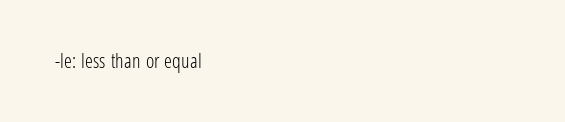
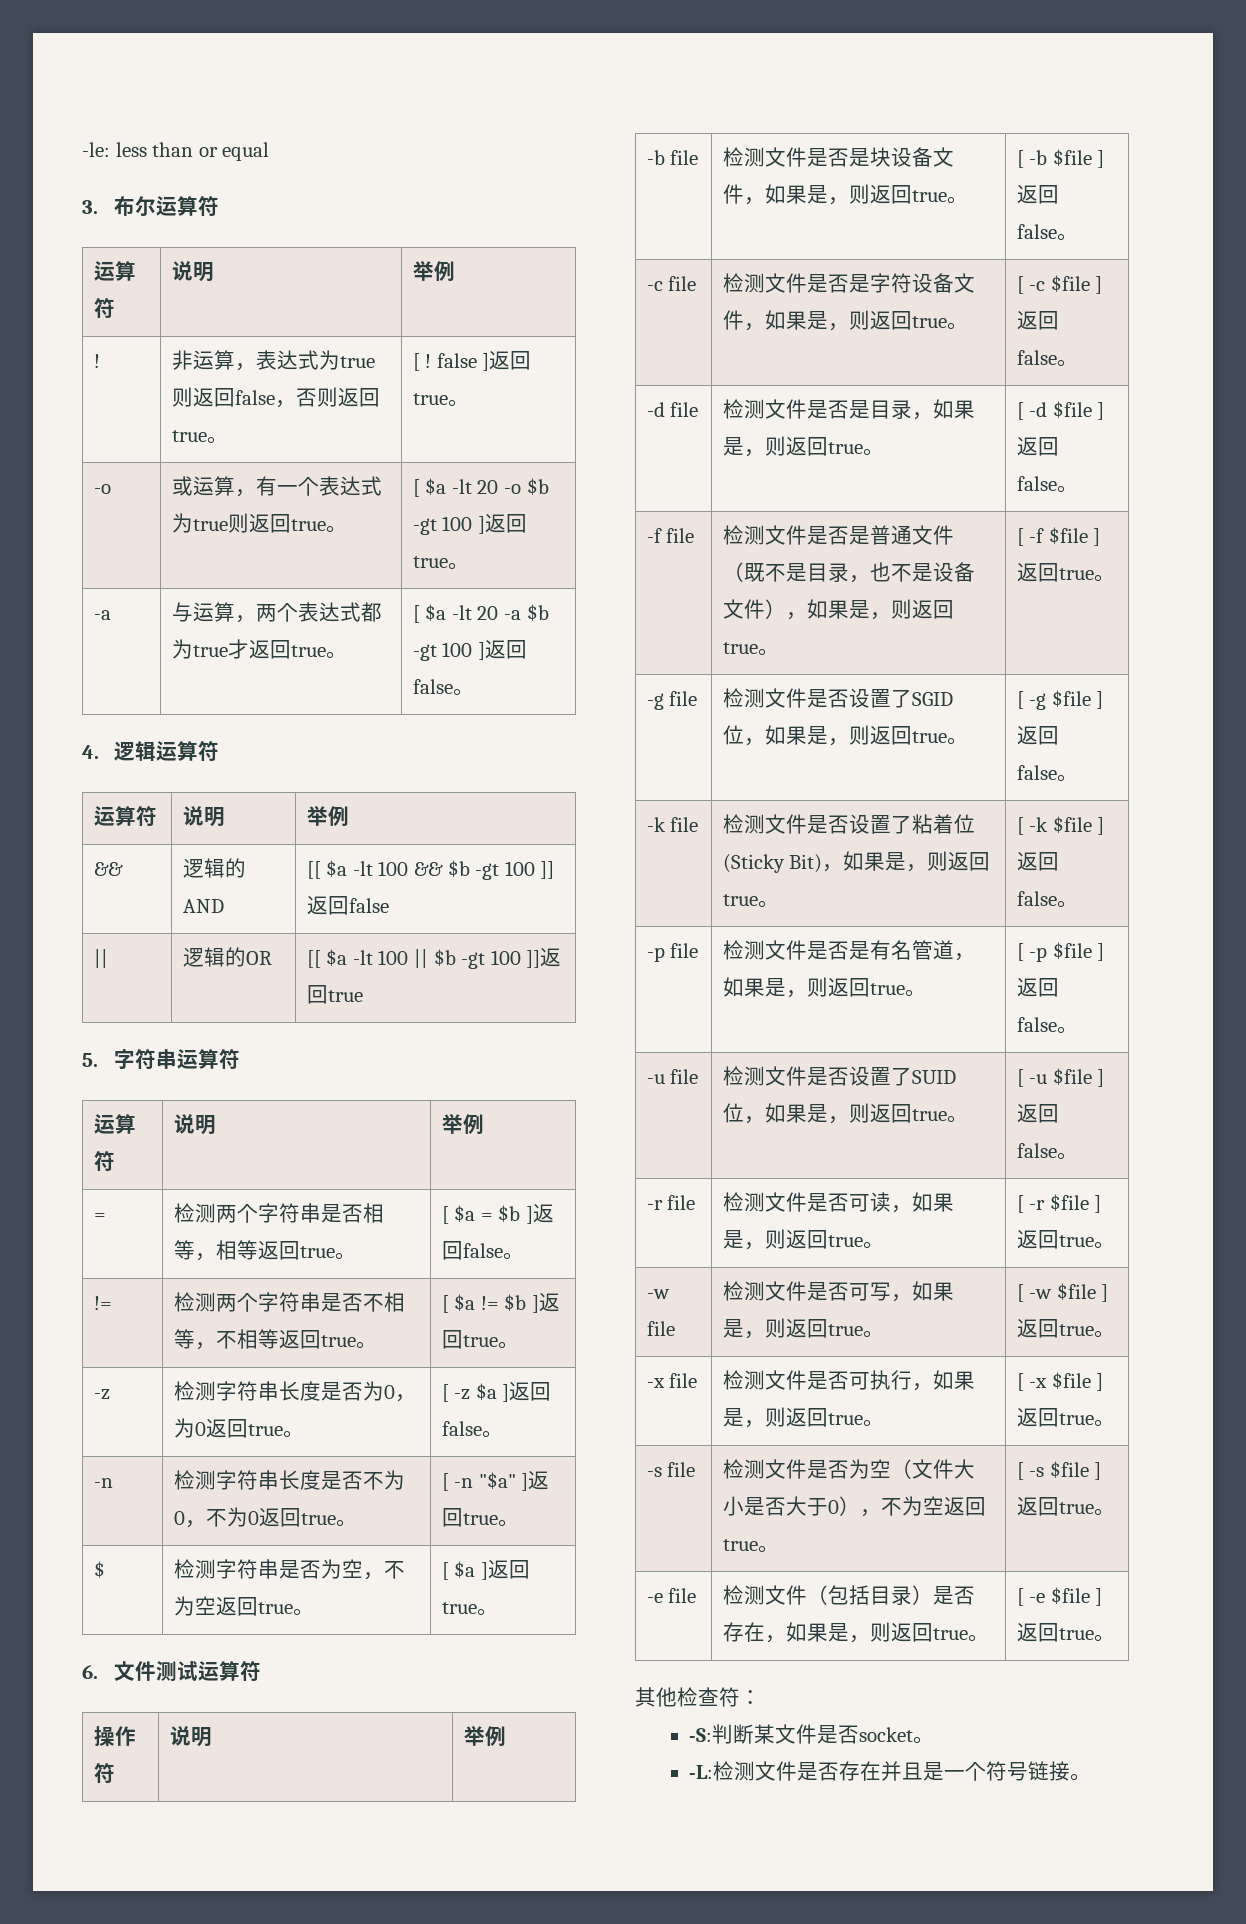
(203, 63) none -> [82,196,219,216] [93,261,136,281] [93,298,115,318] [171,261,214,282] [412,261,455,281] [93,354,100,368] [171,350,375,371] [171,387,380,408] [171,430,228,444] [412,350,532,371] [412,393,469,407] [93,484,111,494] [171,476,382,497] [171,513,347,533] [412,478,549,497] [412,513,527,535] [412,556,469,570] [93,610,111,620] [171,602,382,623] [171,639,347,659] [412,604,549,623] [412,639,527,661] [412,679,474,696] [82,741,219,761] [93,806,157,826] [182,806,225,827] [306,806,349,826] [93,862,123,876] [182,858,246,878] [182,899,224,913] [306,860,555,880] [306,895,389,915] [93,949,108,968] [182,947,272,967] [306,947,562,969] [306,985,363,1004] [82,1049,240,1069] [93,1114,136,1134] [93,1151,115,1171] [173,1114,216,1135] [441,1114,484,1134] [93,1213,106,1221] [173,1203,384,1223] [173,1240,356,1261] [441,1203,554,1224] [441,1241,524,1260] [93,1296,112,1310] [173,1292,405,1312] [173,1329,377,1350] [441,1292,560,1313] [441,1330,519,1349] [93,1389,110,1400] [173,1381,416,1402] [173,1418,304,1438] [441,1381,552,1402] [441,1421,503,1438] [93,1478,113,1488] [173,1470,405,1490] [173,1507,357,1528] [441,1470,550,1491] [441,1508,519,1527] [93,1561,105,1578] [173,1559,405,1580] [173,1596,314,1616] [441,1559,530,1580] [441,1602,498,1616] [82,1661,261,1681] [93,1726,136,1747] [93,1763,115,1783] [169,1726,212,1747] [463,1726,506,1746] [646,150,699,165] [722,147,954,167] [722,184,968,205] [1016,149,1105,168] [1016,184,1059,204] [1016,224,1078,241] [646,276,697,291] [722,273,975,293] [722,310,968,331] [1016,275,1103,294] [1016,310,1059,330] [1016,350,1078,367] [646,402,699,417] [722,399,975,420] [722,436,884,457] [1016,401,1105,420] [1016,436,1059,456] [1016,476,1078,493] [646,528,695,543] [722,525,954,545] [722,562,975,583] [722,599,954,620] [722,642,779,656] [1016,527,1101,546] [1016,562,1115,582] [646,691,698,710] [722,688,953,708] [722,725,968,746] [1016,690,1104,710] [1016,725,1059,745] [1016,765,1078,782] [646,817,699,832] [722,814,975,834] [722,851,991,873] [722,894,779,908] [1016,816,1105,835] [1016,851,1059,871] [1016,891,1078,908] [646,943,699,962] [722,940,975,961] [722,977,926,998] [1016,942,1105,962] [1016,977,1059,997] [1016,1017,1078,1034] [646,1069,699,1084] [722,1066,956,1086] [722,1103,968,1124] [1016,1068,1105,1087] [1016,1103,1059,1123] [1016,1143,1078,1160] [646,1195,696,1210] [722,1192,954,1213] [722,1229,884,1250] [1016,1194,1102,1213] [1016,1229,1115,1249] [646,1289,670,1299] [646,1321,675,1336] [722,1281,954,1302] [722,1318,884,1339] [1016,1283,1109,1302] [1016,1318,1115,1338] [646,1373,698,1388] [722,1370,975,1391] [722,1407,884,1428] [1016,1372,1104,1391] [1016,1407,1115,1427] [646,1462,696,1477] [722,1459,975,1479] [722,1496,986,1517] [722,1539,779,1553] [1016,1461,1102,1480] [1016,1496,1115,1516] [646,1588,697,1603] [722,1585,975,1605] [722,1622,989,1643] [1016,1587,1103,1606] [1016,1622,1115,1642] [635,1687,761,1707] [689,1724,935,1744] [689,1761,1092,1781] // 3.布尔运算符 // 运算符 | 说明 | 举例 // ! | 非运算，表达式为true则返回false，否则返回true。 | [ ! false ]返回true。 // -o | 或运算，有一个表达式为true则返回true。 | [ $a -lt 20 -o $b -gt 100 ]返回true。 // -a | 与运算，两个表达式都为true才返回true。 | [ $a -lt 20 -a $b -gt 100 ]返回false。 // 4.逻辑运算符 // 运算符 | 说明 | 举例 // && | 逻辑的AND | [[ $a -lt 100 && $b -gt 100 ]]返回false // || | 逻辑的OR | [[ $a -lt 100 || $b -gt 100 ]]返回true // 5.字符串运算符 // 运算符 | 说明 | 举例 // = | 检测两个字符串是否相等，相等返回true。 | [ $a = $b ]返回false。 // != | 检测两个字符串是否不相等，不相等返回true。 | [ $a != $b ]返回true。 // -z | 检测字符串长度是否为0，为0返回true。 | [ -z $a ]返回false。 // -n | 检测字符串长度是否不为0，不为0返回true。 | [ -n "$a" ]返回true。 // $ | 检测字符串是否为空，不为空返回true。 | [ $a ]返回true。 // 6.文件测试运算符 // 操作符 | 说明 | 举例 // -b file | 检测文件是否是块设备文件，如果是，则返回true。 | [ -b $file ]返回false。 // -c file | 检测文件是否是字符设备文件，如果是，则返回true。 | [ -c $file ]返回false。 // -d file | 检测文件是否是目录，如果是，则返回true。 | [ -d $file ]返回false。 // -f file | 检测文件是否是普通文件（既不是目录，也不是设备文件），如果是，则返回true。 | [ -f $file ]返回true。 // -g file | 检测文件是否设置了SGID位，如果是，则返回true。 | [ -g $file ]返回false。 // -k file | 检测文件是否设置了粘着位(Sticky Bit)，如果是，则返回true。 | [ -k $file ]返回false。 // -p file | 检测文件是否是有名管道，如果是，则返回true。 | [ -p $file ]返回false。 // -u file | 检测文件是否设置了SUID位，如果是，则返回true。 | [ -u $file ]返回false。 // -r file | 检测文件是否可读，如果是，则返回true。 | [ -r $file ]返回true。 // -w file | 检测文件是否可写，如果是，则返回true。 | [ -w $file ]返回true。 // -x file | 检测文件是否可执行，如果是，则返回true。 | [ -x $file ]返回true。 // -s file | 检测文件是否为空（文件大小是否大于0），不为空返回true。 | [ -s $file ]返回true。 // -e file | 检测文件（包括目录）是否存在，如果是，则返回true。 | [ -e $file ]返回true。 // 其他检查符： // -S:判断某文件是否socket。 // -L:检测文件是否存在并且是一个符号链接。

